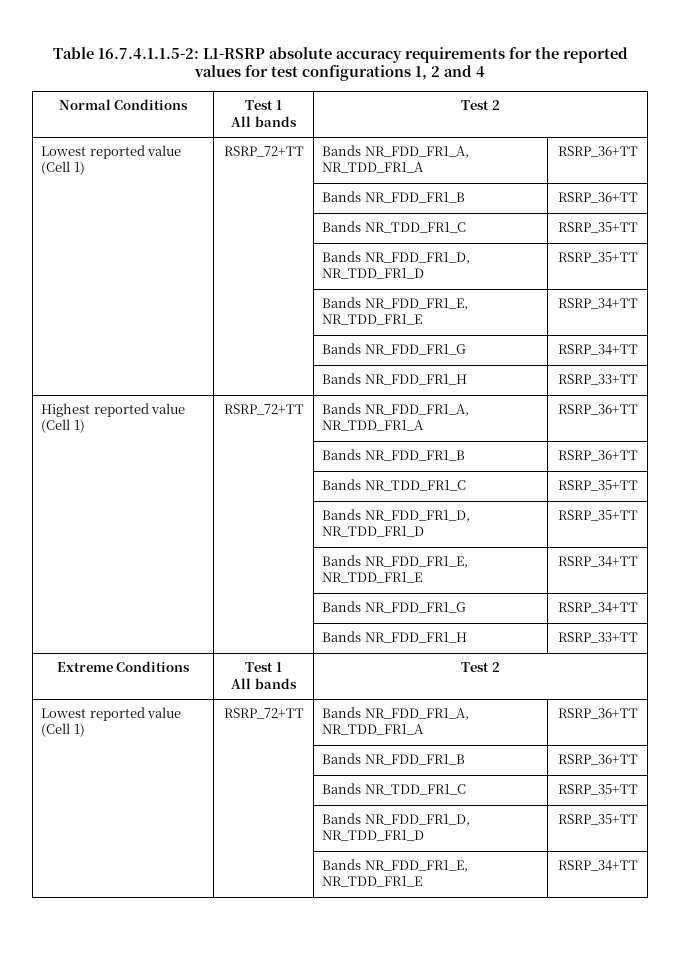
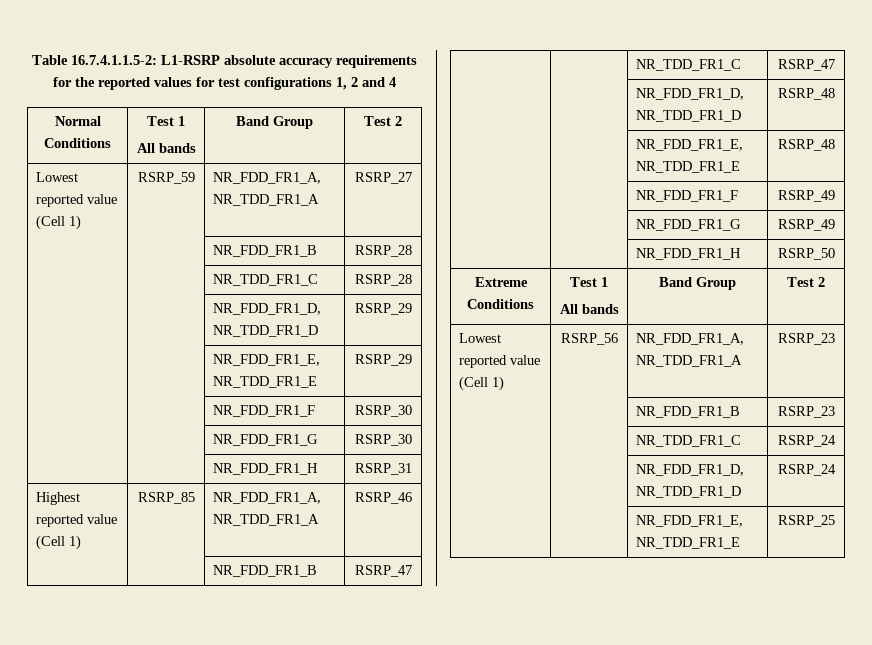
[461,100,500,110] [41,145,182,159] [41,161,85,175] [223,146,304,157] [322,145,469,158] [322,162,425,173] [557,146,638,157] [322,191,465,203] [557,192,638,203] [322,221,466,233] [557,222,638,233] [322,251,470,264] [322,268,425,279] [557,252,638,263] [322,297,468,310] [322,314,423,325] [557,298,638,309] [322,343,466,355] [557,344,638,355] [322,373,467,385] [557,374,638,385] | Test 2 // Lowest reported value (Cell 1) | RSRP_72+TT | Bands NR_FDD_FR1_A, NR_TDD_FR1_A | RSRP_36+TT // | | Bands NR_FDD_FR1_B | RSRP_36+TT // | | Bands NR_TDD_FR1_C | RSRP_35+TT // | | Bands NR_FDD_FR1_D, NR_TDD_FR1_D | RSRP_35+TT // | | Bands NR_FDD_FR1_E, NR_TDD_FR1_E | RSRP_34+TT // | | Bands NR_FDD_FR1_G | RSRP_34+TT // | | Bands NR_FDD_FR1_H | RSRP_33+TT -> [236,116,313,129] [364,116,403,126] [36,172,79,182] [36,194,118,207] [36,215,82,230] [137,172,195,184] [213,172,322,184] [213,194,320,206] [354,172,412,184] [213,245,318,257] [354,245,412,257] [213,274,319,286] [354,274,412,286] [213,303,322,315] [213,325,319,337] [354,303,412,315] [213,354,321,366] [213,376,318,388] [354,354,412,366] [213,405,316,417] [354,405,412,417] [213,434,319,446] [354,434,412,446] [213,463,319,475] [354,463,412,475] | Band Group | Test 2 // Lowest reported value (Cell 1) | RSRP_59 | NR_FDD_FR1_A, NR_TDD_FR1_A | RSRP_27 // | | NR_FDD_FR1_B | RSRP_28 // | | NR_TDD_FR1_C | RSRP_28 // | | NR_FDD_FR1_D, NR_TDD_FR1_D | RSRP_29 // | | NR_FDD_FR1_E, NR_TDD_FR1_E | RSRP_29 // | | NR_FDD_FR1_F | RSRP_30 // | | NR_FDD_FR1_G | RSRP_30 // | | NR_FDD_FR1_H | RSRP_31
[223,404,304,415] [322,403,469,416] [322,420,425,431] [557,404,638,415] [322,449,465,461] [557,450,638,461] [322,479,466,491] [557,480,638,491] [322,509,470,522] [322,526,425,537] [557,510,638,521] [322,555,468,568] [322,572,423,583] [557,556,638,567] [322,601,466,613] [557,602,638,613] [322,631,467,643] [557,632,638,643] RSRP_72+TT | Bands NR_FDD_FR1_A, NR_TDD_FR1_A | RSRP_36+TT // | | Bands NR_FDD_FR1_B | RSRP_36+TT // | | Bands NR_TDD_FR1_C | RSRP_35+TT // | | Bands NR_FDD_FR1_D, NR_TDD_FR1_D | RSRP_35+TT // | | Bands NR_FDD_FR1_E, NR_TDD_FR1_E | RSRP_34+TT // | | Bands NR_FDD_FR1_G | RSRP_34+TT // | | Bands NR_FDD_FR1_H | RSRP_33+TT -> [137,492,195,504] [213,492,322,504] [213,514,320,526] [354,492,412,504] [213,565,318,577] [354,565,412,577] [636,59,742,71] [777,59,835,71] [636,88,745,100] [636,110,742,122] [777,88,835,100] [636,139,744,151] [636,161,741,173] [777,139,835,151] [636,190,739,202] [777,190,835,202] [636,219,742,231] [777,219,835,231] [636,248,742,260] [777,248,835,260] RSRP_85 | NR_FDD_FR1_A, NR_TDD_FR1_A | RSRP_46 // | | NR_FDD_FR1_B | RSRP_47 // | | NR_TDD_FR1_C | RSRP_47 // | | NR_FDD_FR1_D, NR_TDD_FR1_D | RSRP_48 // | | NR_FDD_FR1_E, NR_TDD_FR1_E | RSRP_48 // | | NR_FDD_FR1_F | RSRP_49 // | | NR_FDD_FR1_G | RSRP_49 // | | NR_FDD_FR1_H | RSRP_50
[461,662,500,672] [41,707,182,721] [41,723,85,737] [223,708,304,719] [322,707,469,720] [322,724,425,735] [557,708,638,719] [322,753,465,765] [557,754,638,765] [322,783,466,795] [557,784,638,795] [322,813,470,826] [322,830,425,841] [557,814,638,825] [322,859,468,872] [322,876,423,887] [557,860,638,871] | Test 2 // Lowest reported value (Cell 1) | RSRP_72+TT | Bands NR_FDD_FR1_A, NR_TDD_FR1_A | RSRP_36+TT // | | Bands NR_FDD_FR1_B | RSRP_36+TT // | | Bands NR_TDD_FR1_C | RSRP_35+TT // | | Bands NR_FDD_FR1_D, NR_TDD_FR1_D | RSRP_35+TT // | | Bands NR_FDD_FR1_E, NR_TDD_FR1_E | RSRP_34+TT -> [659,277,736,290] [787,277,825,287] [459,333,502,343] [459,355,541,368] [459,376,505,391] [560,333,618,345] [636,333,745,345] [636,355,743,367] [777,333,835,345] [636,406,741,418] [777,406,835,418] [636,435,742,447] [777,435,836,447] [636,464,745,476] [636,486,742,498] [777,464,836,476] [636,515,744,527] [636,537,741,549] [777,515,835,527] | Band Group | Test 2 // Lowest reported value (Cell 1) | RSRP_56 | NR_FDD_FR1_A, NR_TDD_FR1_A | RSRP_23 // | | NR_FDD_FR1_B | RSRP_23 // | | NR_TDD_FR1_C | RSRP_24 // | | NR_FDD_FR1_D, NR_TDD_FR1_D | RSRP_24 // | | NR_FDD_FR1_E, NR_TDD_FR1_E | RSRP_25

